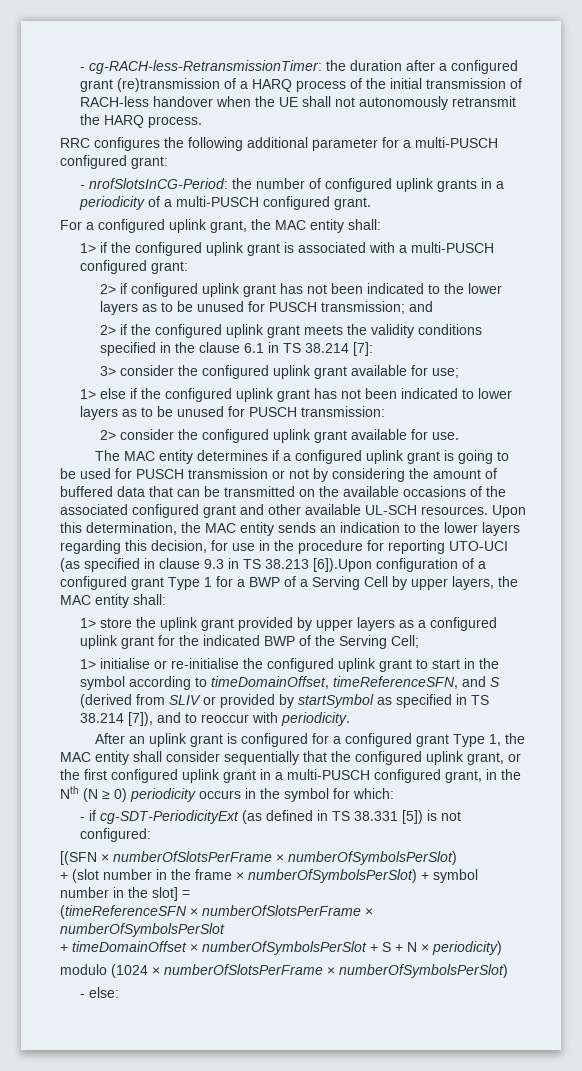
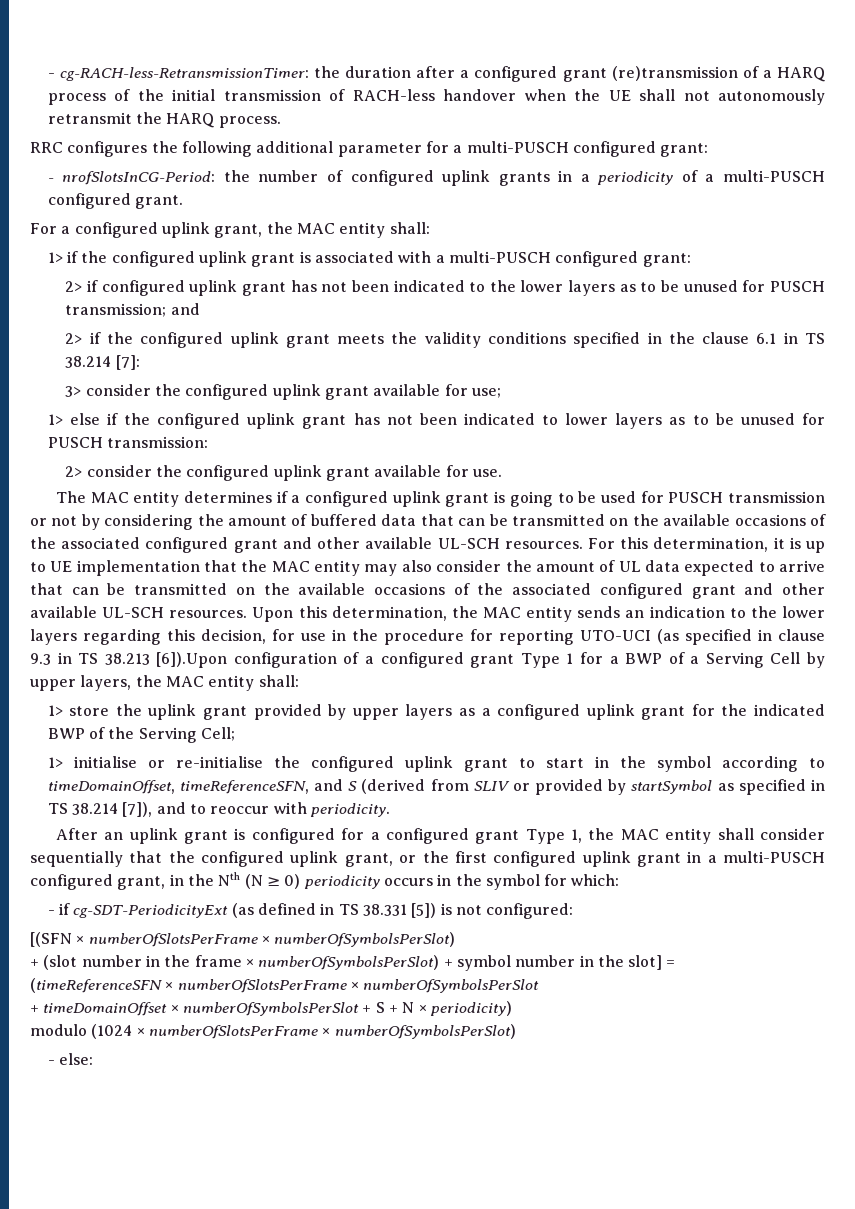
(488, 510) none -> [587,537,825,553] [30,560,826,576] [30,583,825,599] [30,606,248,618] For this determination, it is up to UE implementation that the MAC entity may also consider the amount of UL data expected to arrive that can be transmitted on the available occasions of the associated configured grant and other available UL-SCH resources.

